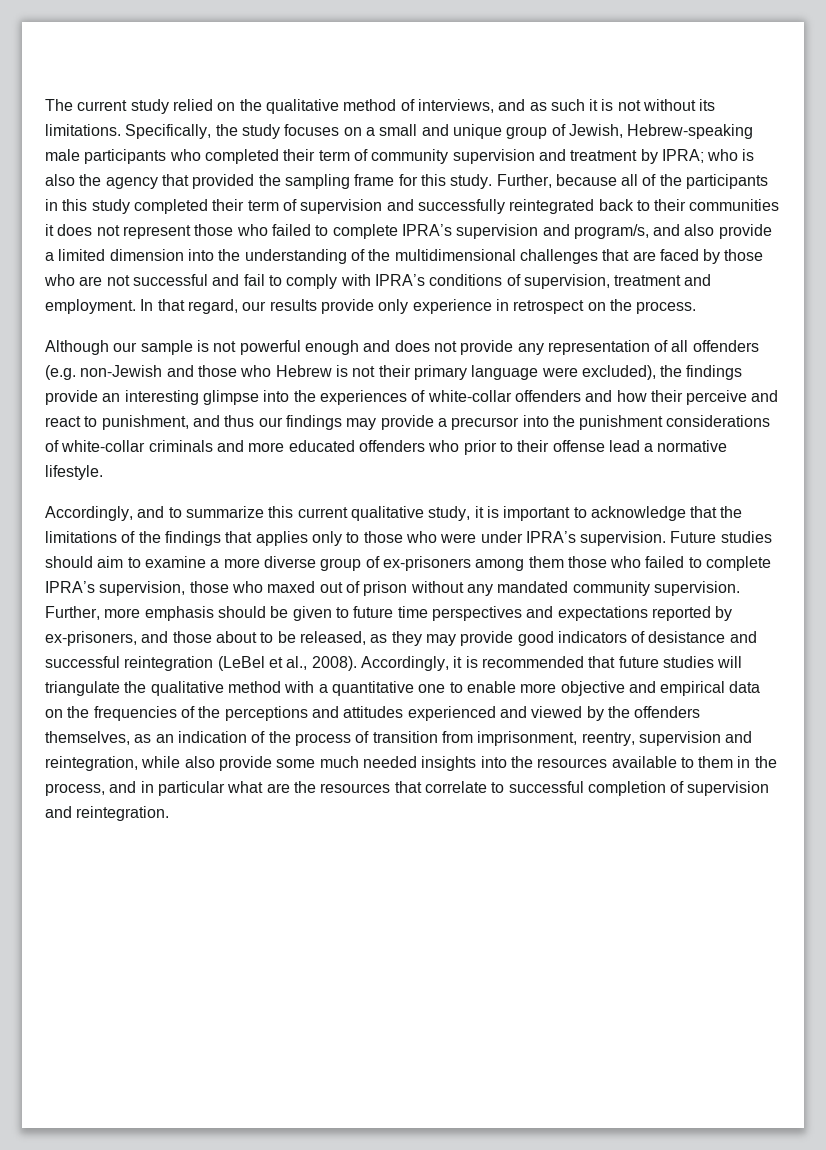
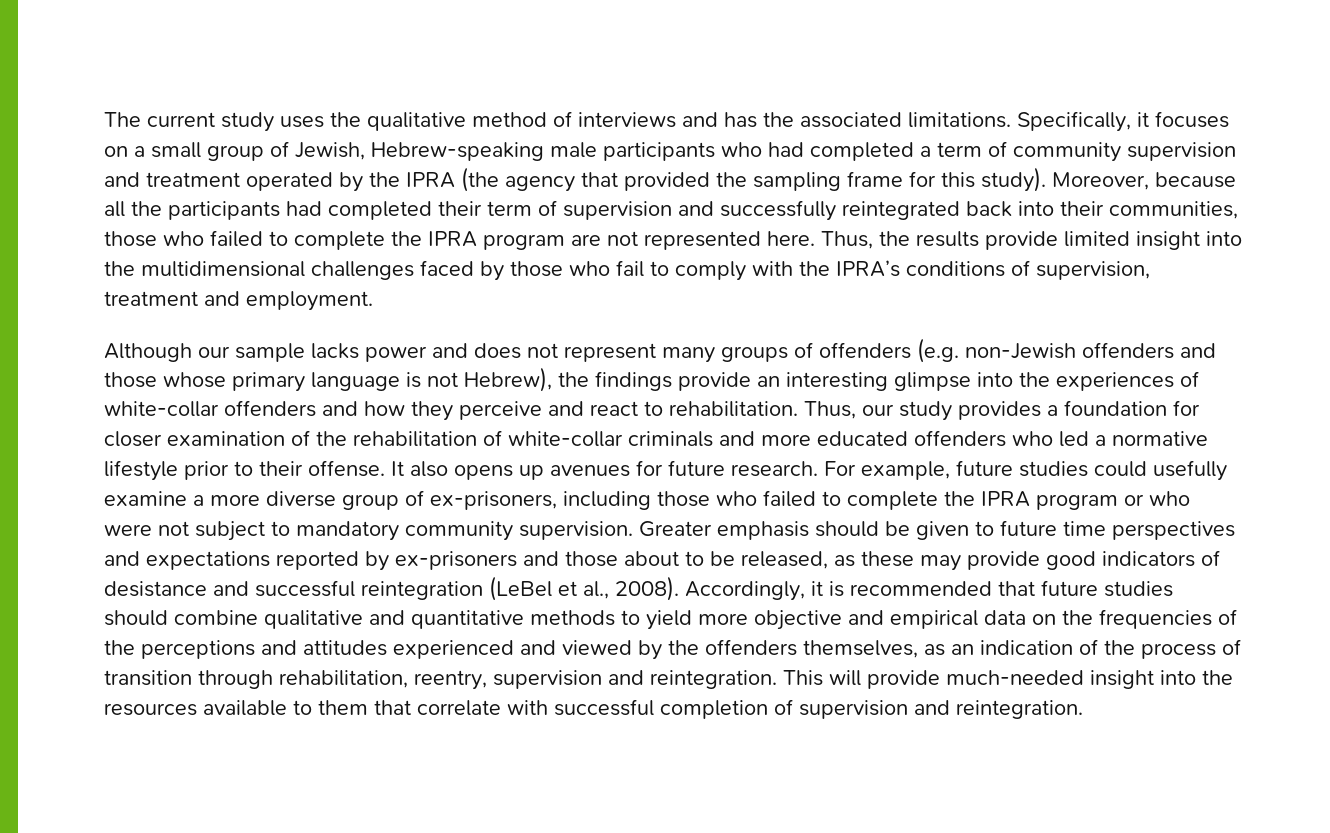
[172,99,236,111] relied on -> [280,116,324,128] uses
[417,99,716,113] [45,124,280,139] interviews, and as such it is not without its limitations. Specifically, the study -> [578,111,1149,132] interviews and has the associated limitations. Specifically, it
[421,124,502,139] and unique -> (201, 150) none
[204,149,316,164] completed their -> [768,142,931,161] had completed a
[640,149,755,164] [45,174,102,186] by IPRA; who is also the -> [246,167,499,192] operated by the IPRA (the
[450,174,552,189] study. Further, -> [981,167,1149,192] study). Moreover,
[642,174,657,186] of -> (125, 209) none
[45,199,130,214] in this study -> [286,201,322,216] had
[636,199,780,211] [45,224,772,239] [45,249,764,264] [44,274,240,286] to their communities it does not represent those who failed to complete IPRA’s supervision and program/s, and also provide a limited dimension into the understanding of the multidimensional challenges that are faced by those who are not successful and -> [1018,201,1238,219] [104,230,1242,250] [104,260,610,281] into their communities, those who failed to complete the IPRA program are not represented here. Thus, the results provide limited insight into the multidimensional challenges faced by those who
(371, 280) none -> [799,261,830,276] the
[140,299,697,314] [45,340,689,355] In that regard, our results provide only experience in retrospect on the process. // Although our sample is not powerful enough and does not provide any representation of all -> [104,342,813,363] // Although our sample lacks power and does not represent many groups of
[166,365,656,380] and those who Hebrew is not their primary language were excluded), -> [1082,342,1216,359] [104,367,552,392] offenders and those whose primary language is not Hebrew),
[650,390,683,402] their -> [411,401,453,421] they
[101,415,771,430] punishment, and thus our findings may provide a precursor into the punishment considerations -> [669,400,1200,421] [104,430,477,447] rehabilitation. Thus, our study provides a foundation for closer examination of the rehabilitation
[463,440,728,455] [45,465,103,480] [45,506,743,521] [45,531,772,546] [45,556,141,568] prior to their offense lead a normative lifestyle. // Accordingly, and to summarize this current qualitative study, it is important to acknowledge that the limitations of the findings that applies only to those who were under IPRA’s supervision. Future studies should aim to -> [1059,431,1208,447] [104,460,1227,481] led a normative lifestyle prior to their offense. It also opens up avenues for future research. For example, future studies could usefully
[382,556,772,571] [45,581,740,596] [45,606,141,620] ex-prisoners among them those who failed to complete IPRA’s supervision, those who maxed out of prison without any mandated community supervision. Further, more -> [430,490,1190,510] [104,521,712,541] ex-prisoners, including those who failed to complete the IPRA program or who were not subject to mandatory community supervision. Greater
[45,631,137,646] ex-prisoners, -> [395,551,517,570] ex-prisoners
[391,631,422,646] they -> [861,551,914,567] these
[717,656,743,668] [45,681,516,696] will triangulate the qualitative method with a quantitative one to enable -> [104,610,692,630] should combine qualitative and quantitative methods to yield
[441,731,578,746] from imprisonment, -> [198,670,408,689] through rehabilitation,
[45,756,477,771] reintegration, while also provide some much needed insights -> [650,670,1154,689] reintegration. This will provide much-needed insight
[737,756,777,768] [45,781,391,796] in the process, and in particular what are the resources -> (368, 707) none
[491,782,505,793] to -> [507,700,548,715] with

